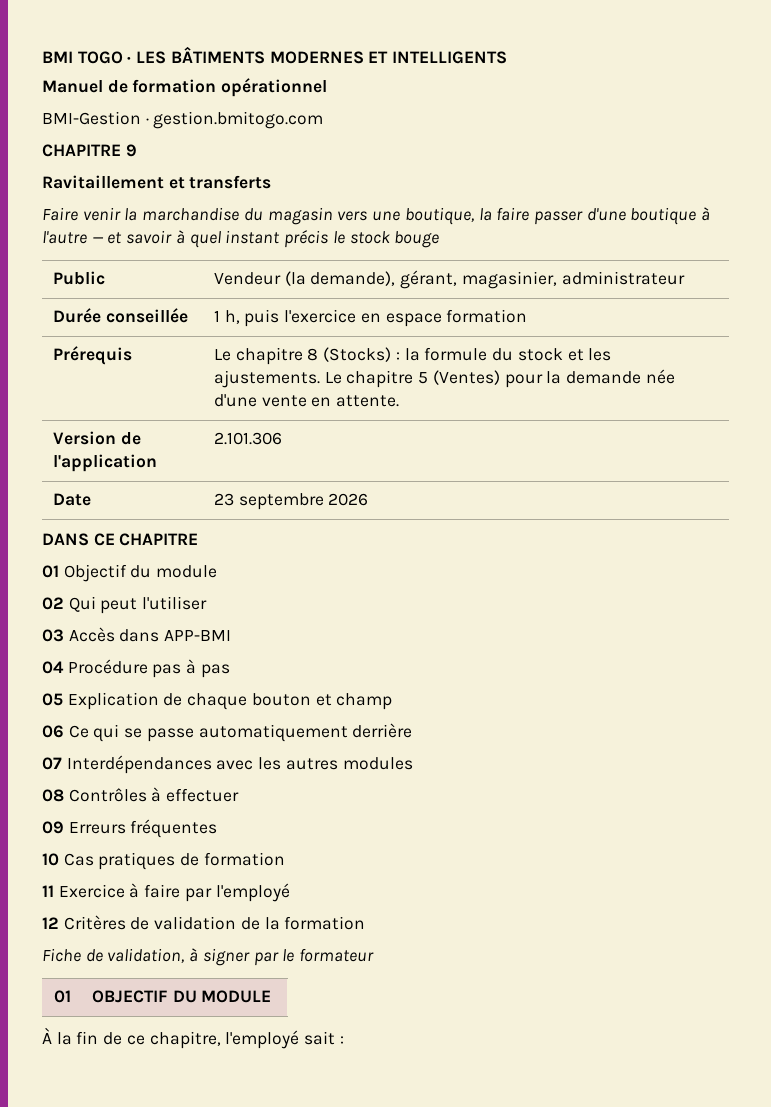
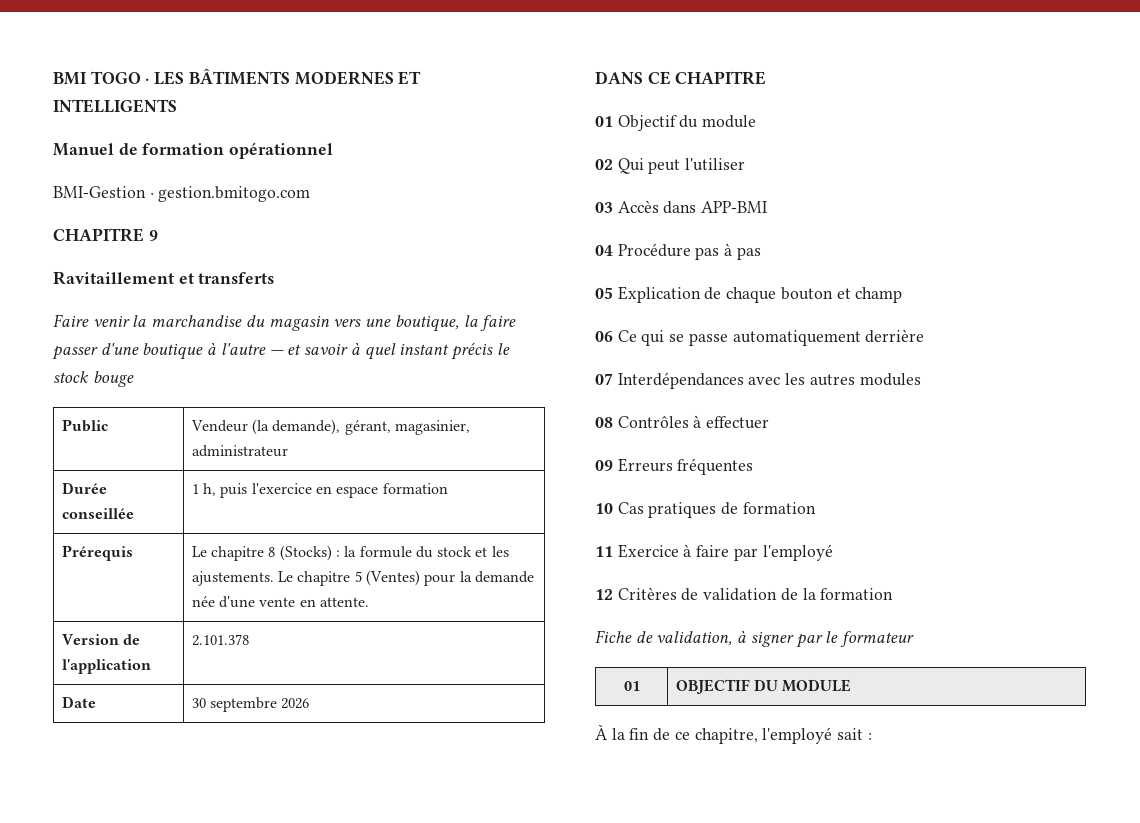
[213,432,282,445] 2.101.306 -> [191,634,249,646] 2.101.378
[213,493,234,506] 23 -> [191,698,206,708] 30

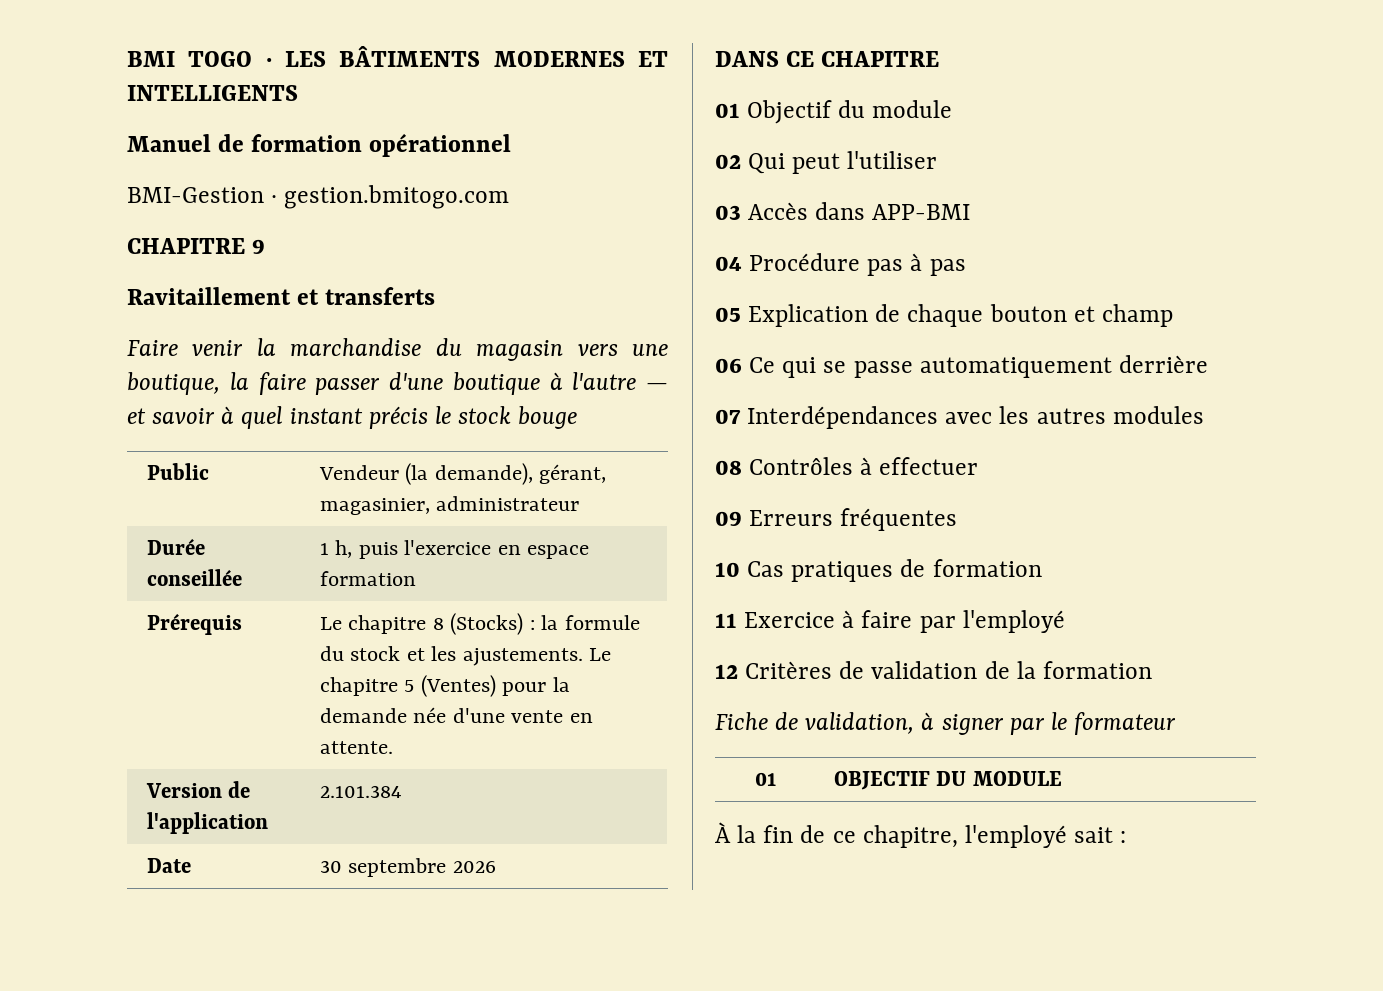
[191,634,249,646] 2.101.378 -> [319,785,402,798] 2.101.384

